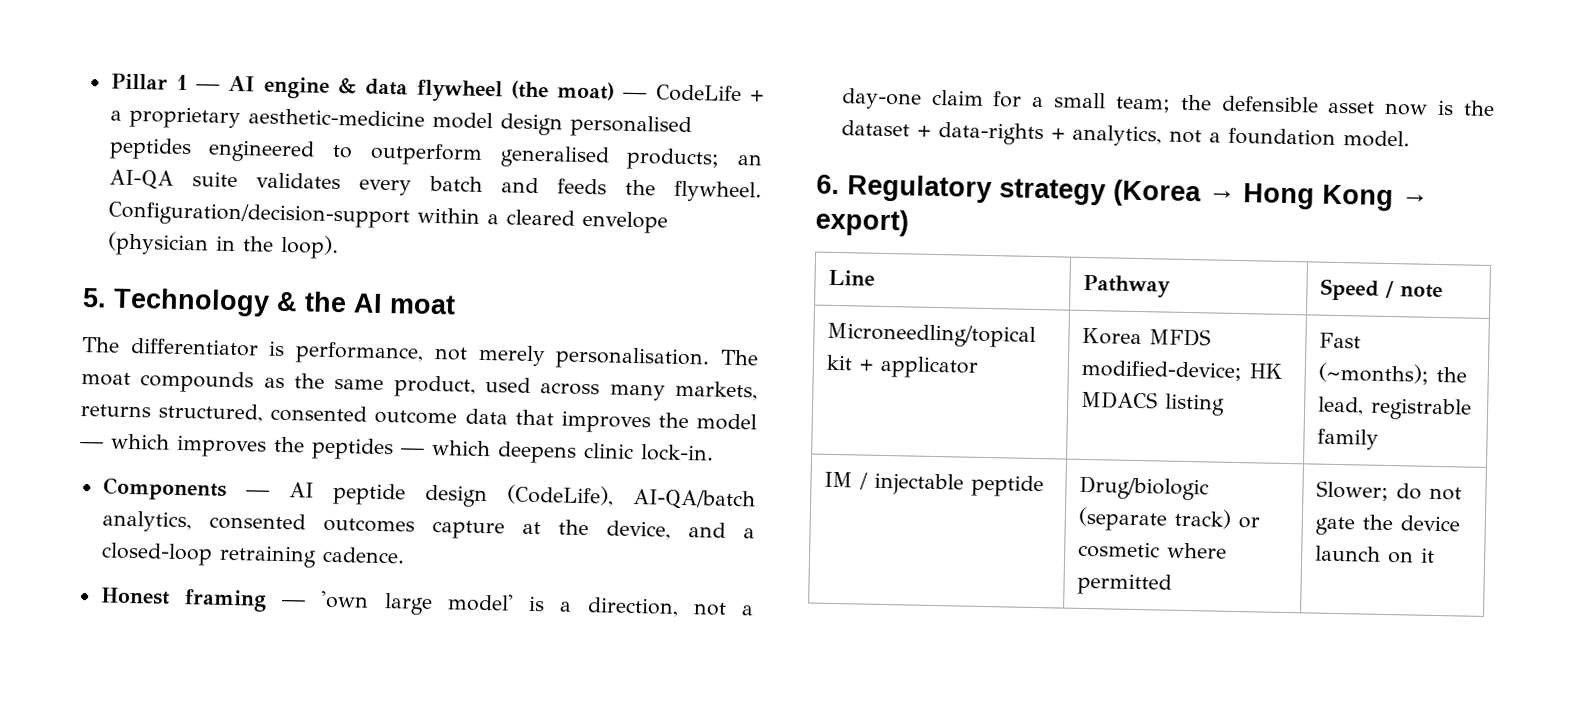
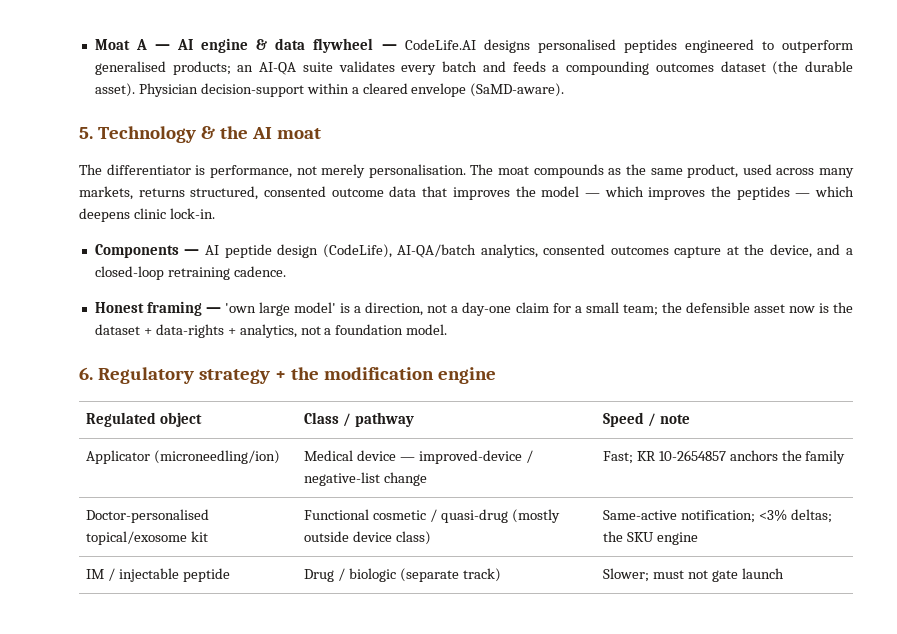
[110,73,188,91] Pillar 1 -> [94,39,148,50] Moat A
[510,80,765,103] [109,105,563,136] (the moat) — CodeLife + a proprietary aesthetic-medicine model design -> [381,39,530,53] — CodeLife.AI designs
[624,179,762,203] [107,201,668,234] [106,231,339,260] the flywheel. Configuration/decision-support within a cleared envelope (physician in the loop). -> [552,61,853,75] [94,83,565,97] a compounding outcomes dataset (the durable asset). Physician decision-support within a cleared envelope (SaMD-aware).
[1113,179,1429,212] [815,208,909,237] [828,269,876,286] [1083,274,1172,298] [1320,278,1444,301] [827,322,1037,348] [826,354,980,379] [1082,327,1212,347] [1081,359,1284,382] [1081,390,1226,416] [1319,332,1362,349] [1318,362,1468,385] [1317,396,1473,421] [1317,428,1380,450] (Korea → Hong Kong → export) // Line | Pathway | Speed / note // Microneedling/topical kit + applicator | Korea MFDS modified-device; HK MDACS listing | Fast (~months); the lead, registrable family -> [274,367,496,384] [85,412,202,427] [303,412,414,427] [602,412,690,427] [85,450,280,464] [303,450,533,464] [303,472,427,486] [602,450,846,464] [85,509,209,523] [85,531,208,545] [303,509,560,523] [303,531,431,545] [602,509,832,523] [602,531,698,545] + the modification engine // Regulated object | Class / pathway | Speed / note // Applicator (microneedling/ion) | Medical device — improved-device / negative-list change | Fast; KR 10-2654857 anchors the family // Doctor-personalised topical/exosome kit | Functional cosmetic / quasi-drug (mostly outside device class) | Same-active notification; <3% deltas; the SKU engine
[1079,475,1210,501] Drug/biologic -> [303,568,396,582] Drug / biologic
[1238,517,1261,529] [1078,540,1228,559] [1077,572,1173,596] or cosmetic where permitted -> (501, 575) none
[1396,483,1423,500] do -> [652,570,684,579] must
[1362,514,1461,532] [1315,545,1436,564] the device launch on it -> [741,568,784,579] launch

